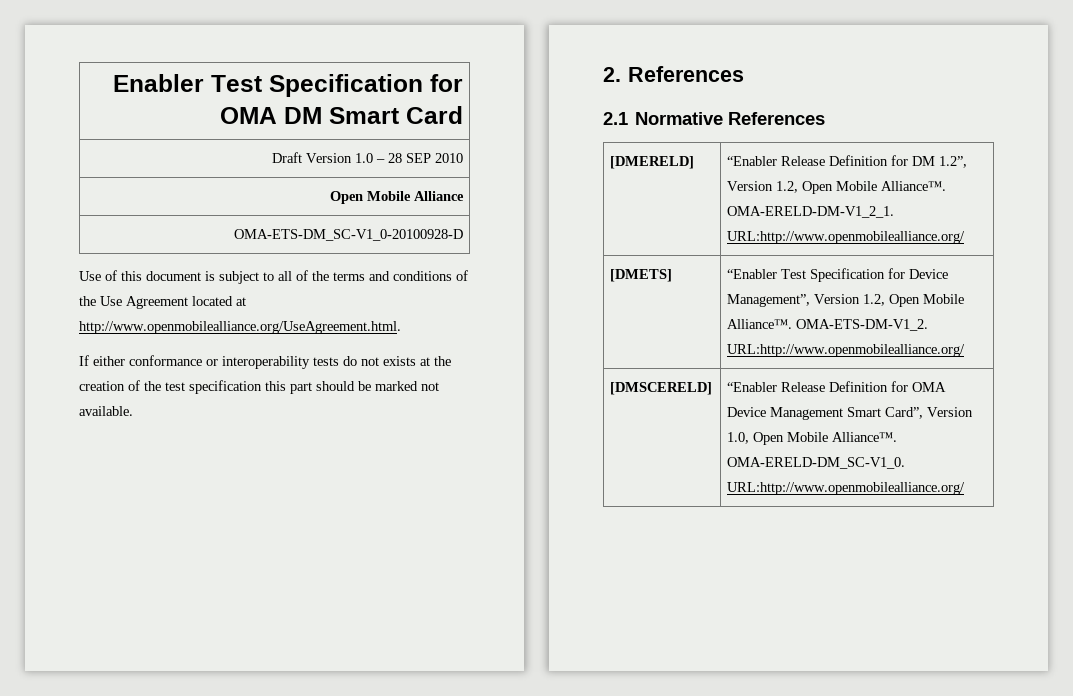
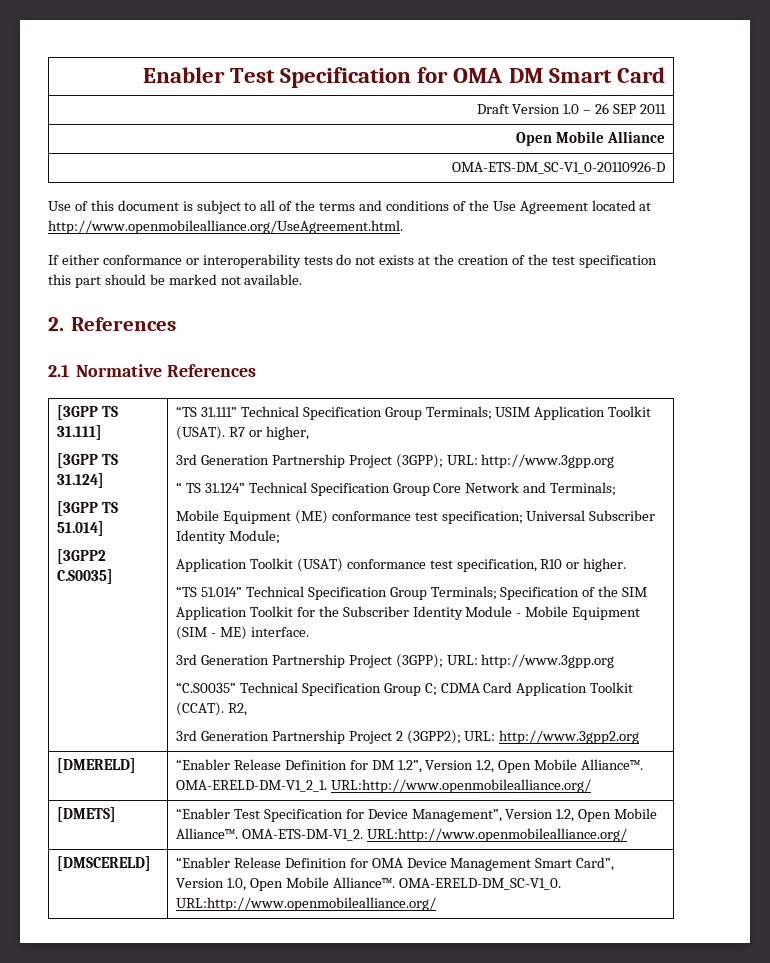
[387,153,463,163] 28 SEP 2010 -> [595,103,667,114] 26 SEP 2011
[233,229,463,241] OMA-ETS-DM_SC-V1_0-20100928-D -> [452,161,666,174] OMA-ETS-DM_SC-V1_0-20110926-D
(826, 118) none -> [56,405,118,420] [56,425,102,440] [56,453,118,468] [56,473,104,488] [56,501,118,516] [56,521,104,536] [56,549,106,564] [56,569,113,584] [175,406,652,420] [175,426,309,440] [175,454,615,468] [175,482,617,496] [175,510,656,524] [175,530,280,544] [175,558,627,572] [175,586,648,600] [175,606,641,620] [175,626,309,640] [175,654,615,668] [175,682,634,696] [175,702,247,716] [175,730,640,744] // [3GPP TS 31.111] // [3GPP TS 31.124] // [3GPP TS 51.014] // [3GPP2 C.S0035] | “TS 31.111” Technical Specification Group Terminals; USIM Application Toolkit (USAT). R7 or higher, // 3rd Generation Partnership Project (3GPP); URL: http://www.3gpp.org // “ TS 31.124” Technical Specification Group Core Network and Terminals; // Mobile Equipment (ME) conformance test specification; Universal Subscriber Identity Module; // Application Toolkit (USAT) conformance test specification, R10 or higher. // “TS 51.014” Technical Specification Group Terminals; Specification of the SIM Application Toolkit for the Subscriber Identity Module - Mobile Equipment (SIM - ME) interface. // 3rd Generation Partnership Project (3GPP); URL: http://www.3gpp.org // “C.S0035” Technical Specification Group C; CDMA Card Application Toolkit (CCAT). R2, // 3rd Generation Partnership Project 2 (3GPP2); URL: http://www.3gpp2.org

